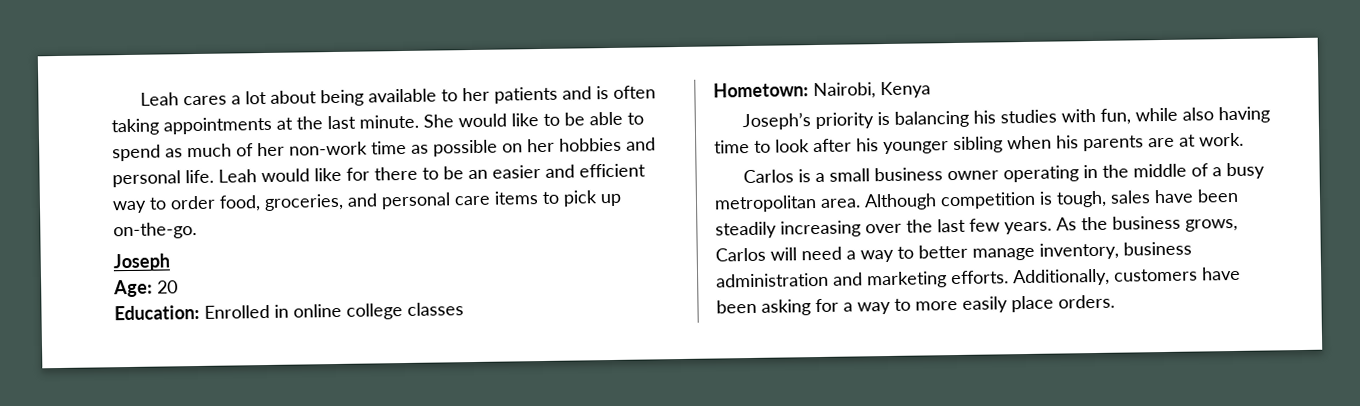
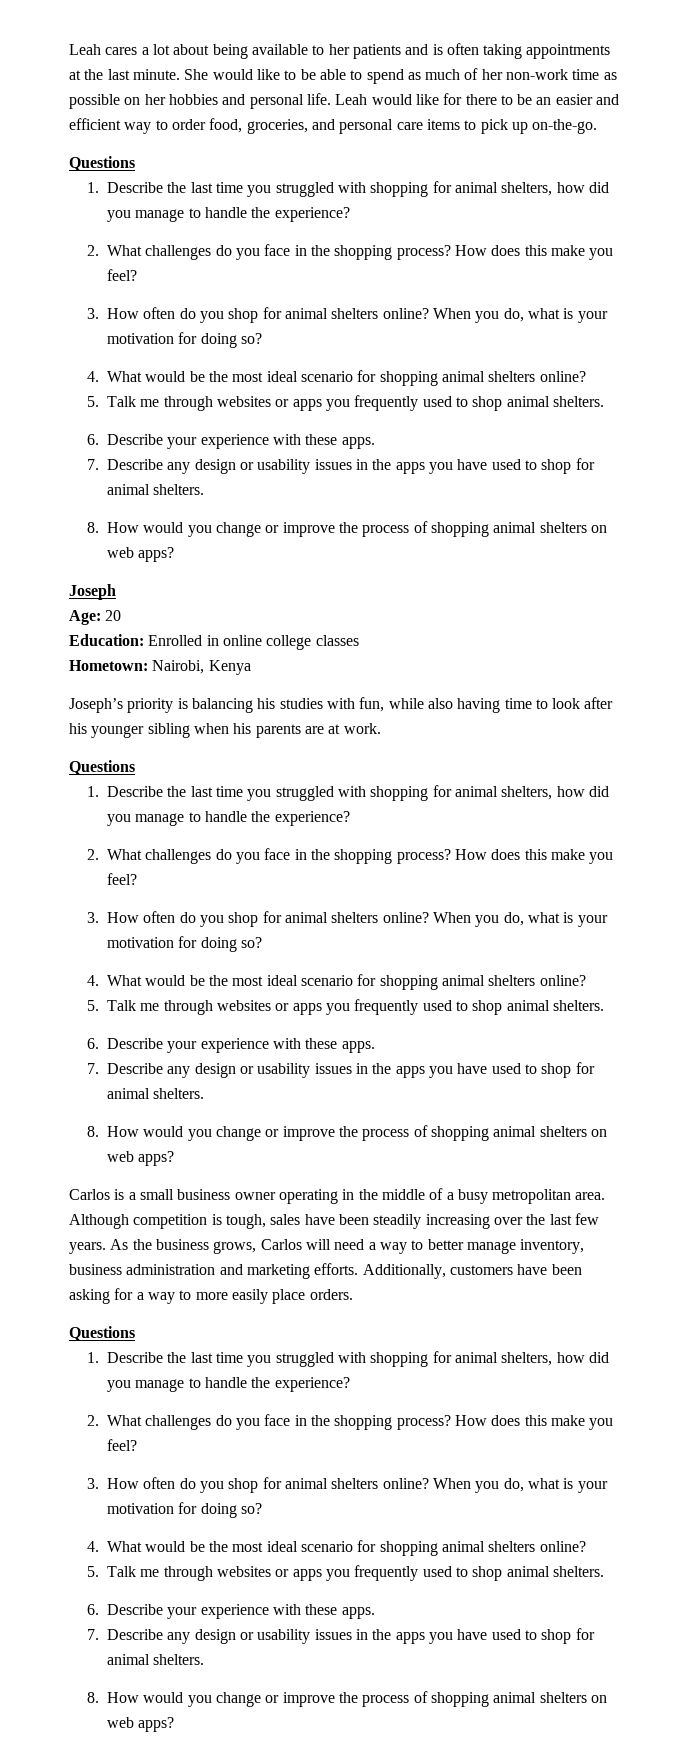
(197, 231) none -> [69,156,135,171] [87,181,609,197] [107,207,350,222] [87,244,614,260] [107,269,138,281] [87,307,608,323] [107,332,262,348] [87,370,586,386] [87,395,604,411] [87,434,375,449] [87,458,595,474] [107,484,205,495] [87,521,607,537] [107,547,175,562] // Questions // 1. Describe the last time you struggled with shopping for animal shelters, how did you manage to handle the experience? // 2. What challenges do you face in the shopping process? How does this make you feel? // 3. How often do you shop for animal shelters online? When you do, what is your motivation for doing so? // 4. What would be the most ideal scenario for shopping animal shelters online? // 5. Talk me through websites or apps you frequently used to shop animal shelters. // 6. Describe your experience with these apps. // 7. Describe any design or usability issues in the apps you have used to shop for animal shelters. // 8. How would you change or improve the process of shopping animal shelters on web apps?
(1244, 139) none -> [69,760,135,775] [87,785,609,801] [107,811,350,826] [87,848,614,864] [107,873,138,885] [87,911,608,927] [107,936,262,952] [87,974,586,990] [87,999,604,1015] [87,1038,375,1053] [87,1062,595,1078] [107,1088,205,1099] [87,1125,607,1141] [107,1151,175,1166] // Questions // 1. Describe the last time you struggled with shopping for animal shelters, how did you manage to handle the experience? // 2. What challenges do you face in the shopping process? How does this make you feel? // 3. How often do you shop for animal shelters online? When you do, what is your motivation for doing so? // 4. What would be the most ideal scenario for shopping animal shelters online? // 5. Talk me through websites or apps you frequently used to shop animal shelters. // 6. Describe your experience with these apps. // 7. Describe any design or usability issues in the apps you have used to shop for animal shelters. // 8. How would you change or improve the process of shopping animal shelters on web apps?
(1115, 301) none -> [69,1326,135,1341] [87,1351,609,1367] [107,1377,350,1392] [87,1414,614,1430] [107,1439,138,1451] [87,1477,608,1493] [107,1502,262,1518] [87,1540,586,1556] [87,1565,604,1581] [87,1604,375,1619] [87,1628,595,1644] [107,1654,205,1665] [87,1691,607,1707] [107,1717,175,1732] // Questions // 1. Describe the last time you struggled with shopping for animal shelters, how did you manage to handle the experience? // 2. What challenges do you face in the shopping process? How does this make you feel? // 3. How often do you shop for animal shelters online? When you do, what is your motivation for doing so? // 4. What would be the most ideal scenario for shopping animal shelters online? // 5. Talk me through websites or apps you frequently used to shop animal shelters. // 6. Describe your experience with these apps. // 7. Describe any design or usability issues in the apps you have used to shop for animal shelters. // 8. How would you change or improve the process of shopping animal shelters on web apps?

